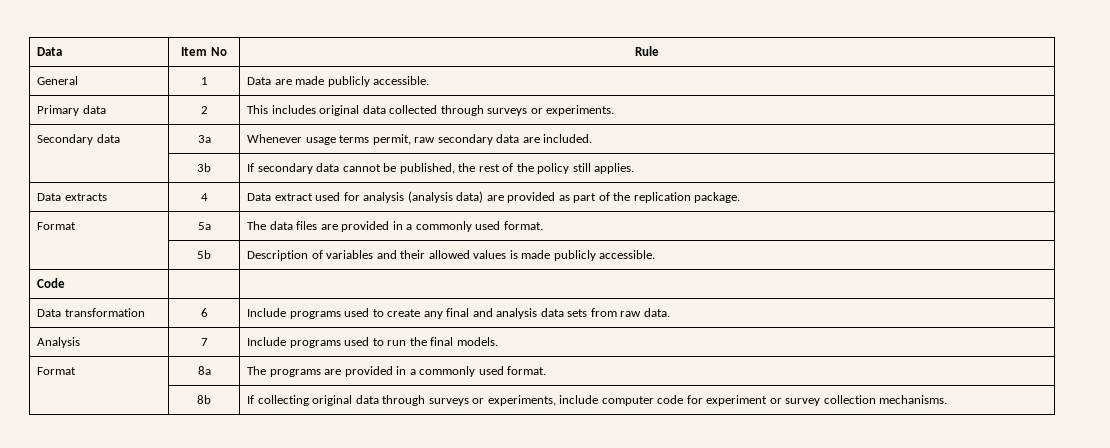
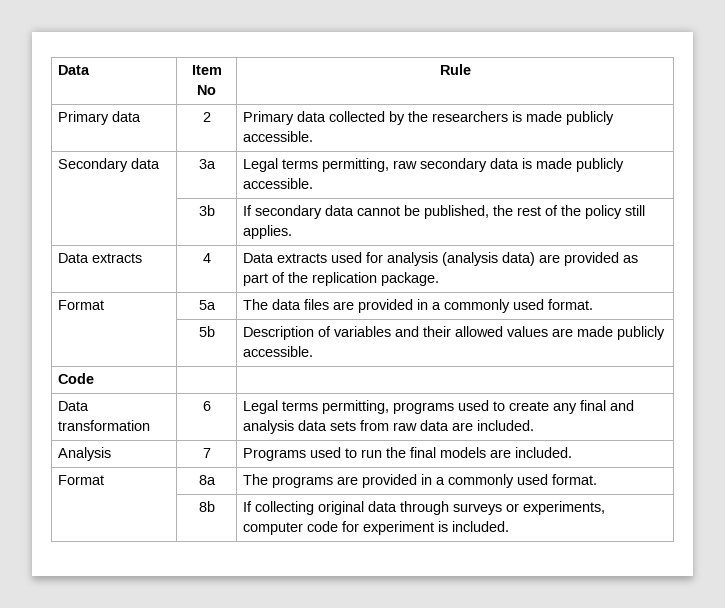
[37,76,79,85] [200,77,208,85] [247,76,430,87] [37,105,106,116] [200,106,208,114] [247,105,615,116] [37,134,120,145] [197,135,211,143] [247,134,593,145] General | 1 | Data are made publicly accessible. // Primary data | 2 | This includes original data collected through surveys or experiments. // Secondary data | 3a | Whenever usage terms permit, raw secondary data are included. -> [58,111,142,125] [202,112,211,122] [243,111,615,125] [243,131,314,142] [58,158,161,172] [198,159,216,169] [243,158,625,172] [243,178,314,189] Primary data | 2 | Primary data collected by the researchers is made publicly accessible. // Secondary data | 3a | Legal terms permitting, raw secondary data is made publicly accessible.
[274,193,313,201] extract -> [277,253,328,263] extracts
[509,250,518,259] is -> [552,328,574,337] are
[247,308,287,317] Include -> [243,400,390,414] Legal terms permitting,
[643,308,670,317] data. -> [420,420,535,431] data are included.
[247,337,341,348] Include programs -> [243,448,307,461] Programs
[456,337,498,346] models. -> [440,447,573,458] models are included.
[559,395,599,404] include -> (606, 508) none
[769,395,948,406] or survey collection mechanisms. -> [438,521,510,532] is included.

